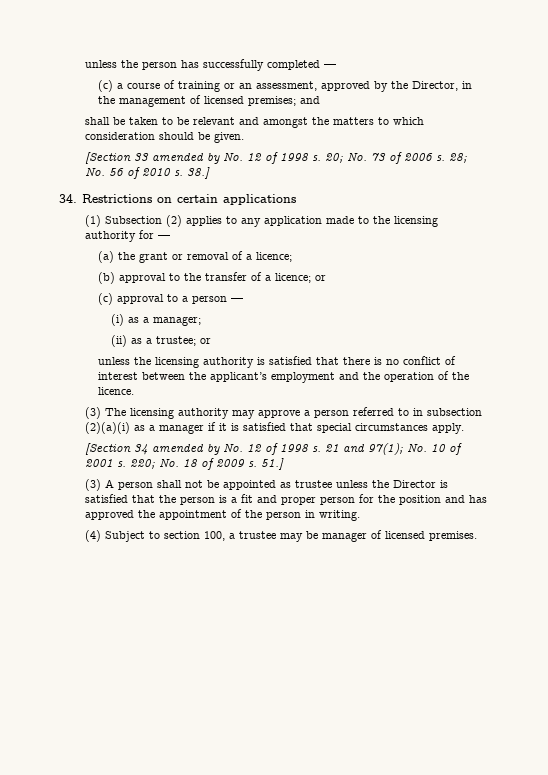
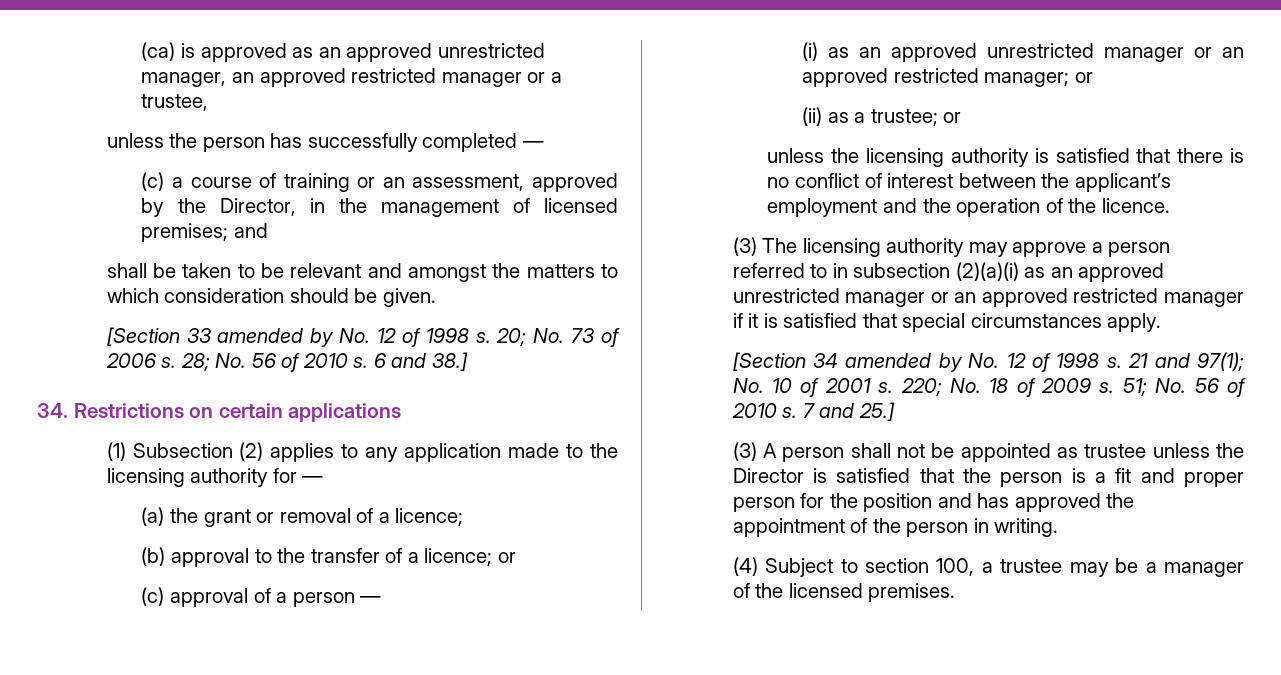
(84, 64) none -> [141,42,545,62] [141,68,562,87] [141,94,209,111] (ca) is approved as an approved unrestricted manager, an approved restricted manager or a trustee, //
(183, 173) none -> [373,353,427,368] 6 and
[166,294,178,302] to -> [253,588,271,603] of
[142,317,149,323] a -> [859,43,1244,62] [802,68,979,87] an approved unrestricted manager or an approved restricted
(201, 321) none -> [1074,72,1093,83] or
[148,425,155,431] a -> [1050,263,1165,282] [732,288,1159,307] an approved unrestricted manager or an approved restricted
[260,458,284,470] 51.] -> [1122,378,1247,397] [731,402,895,421] 51; No. 56 of 2010 s. 7 and 25.]
(318, 535) none -> [1145,562,1157,573] a
(382, 534) none -> [755,583,784,598] the

